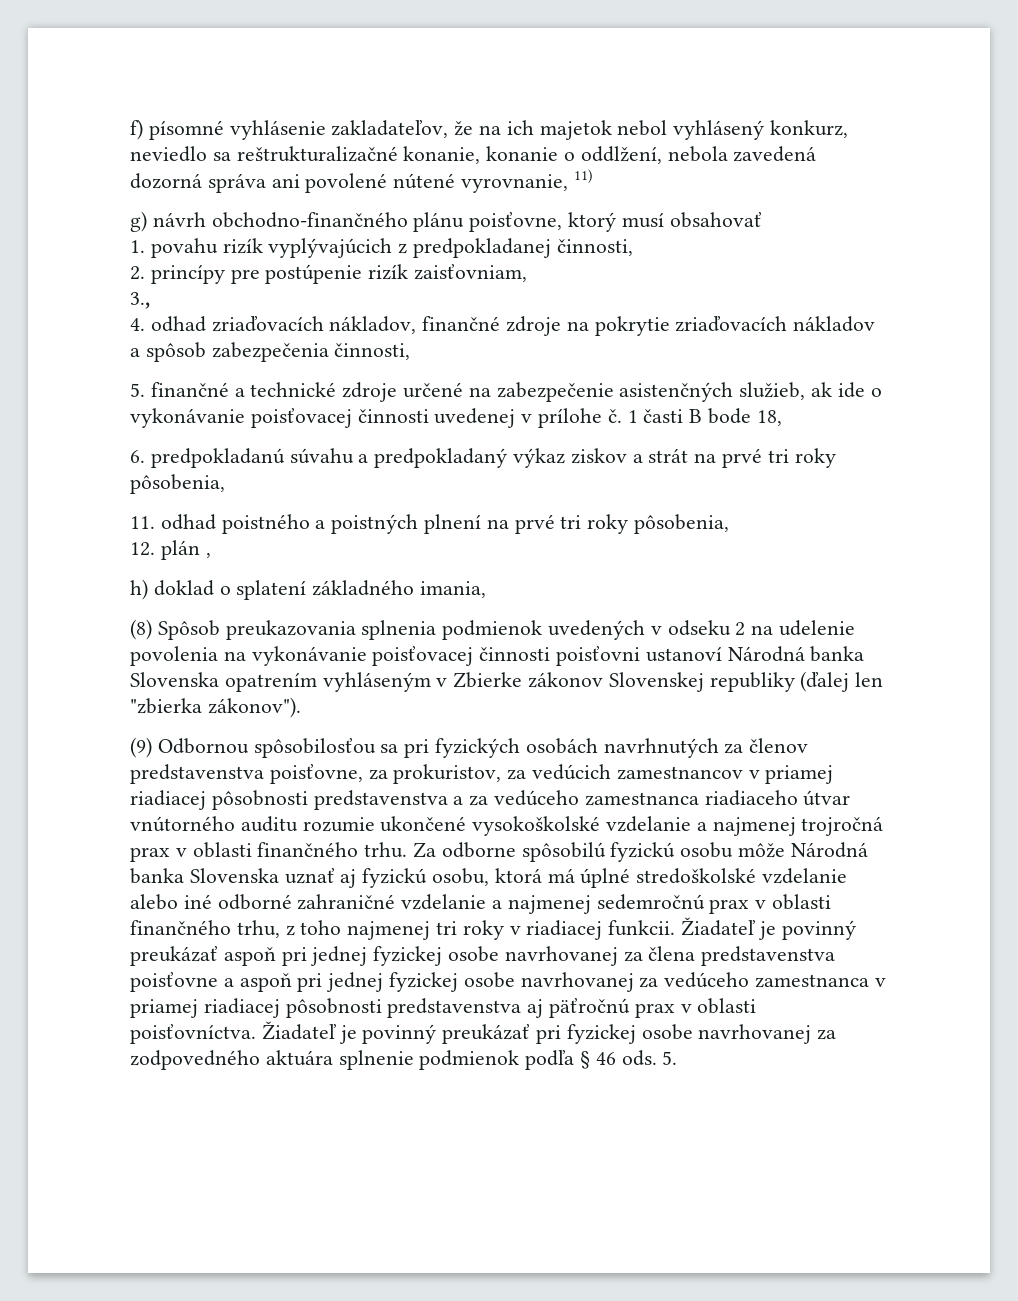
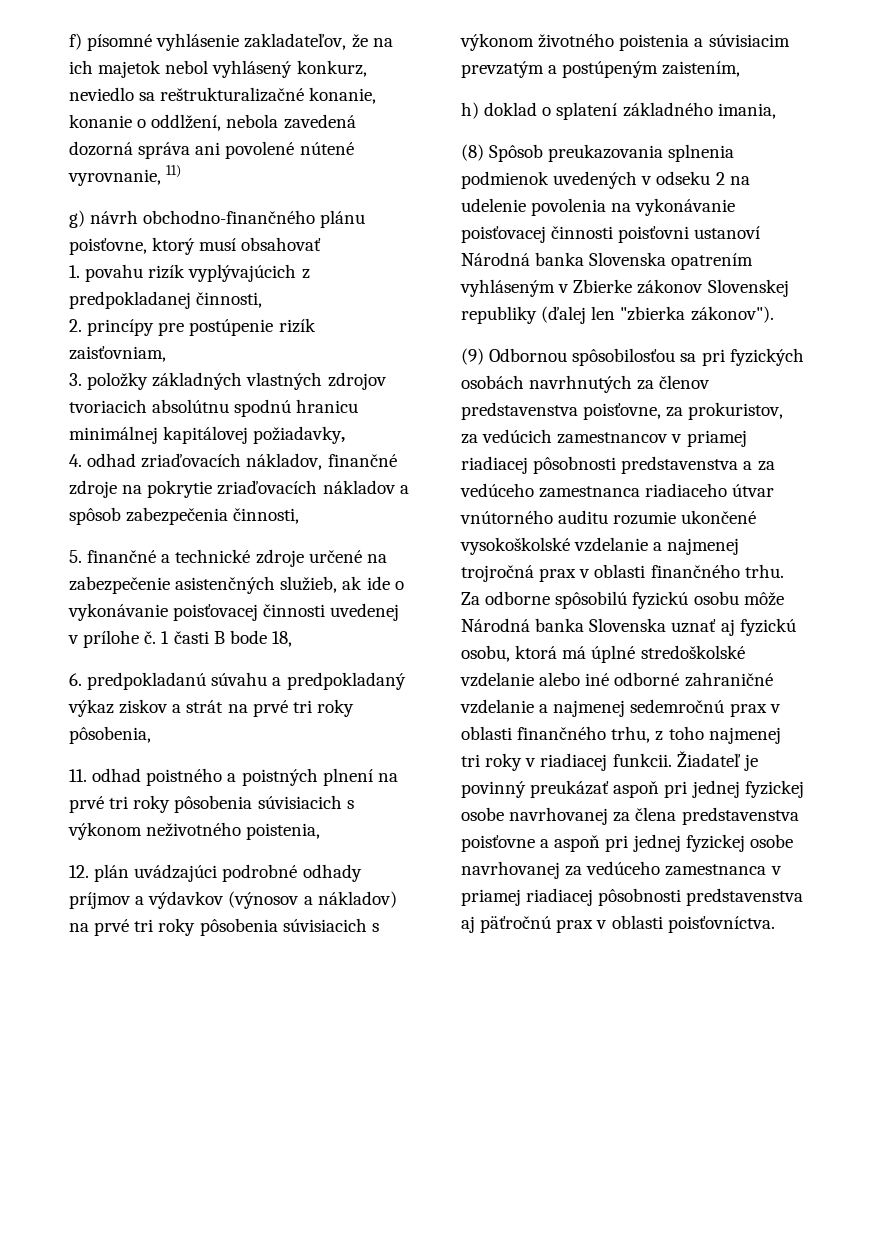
[130,292,150,309] 3., -> [69,372,387,390] [69,399,359,417] [69,426,346,444] 3. položky základných vlastných zdrojov tvoriacich absolútnu spodnú hranicu minimálnej kapitálovej požiadavky,
[634,514,730,534] [130,540,211,560] pôsobenia, // 12. plán , -> [174,795,354,813] [68,822,321,840] [69,864,362,882] [69,891,397,909] [69,918,379,936] [460,33,790,51] [461,61,741,78] pôsobenia súvisiacich s výkonom neživotného poistenia, // 12. plán uvádzajúci podrobné odhady príjmov a výdavkov (výnosov a nákladov) na prvé tri roky pôsobenia súvisiacich s výkonom životného poistenia a súvisiacim prevzatým a postúpeným zaistením,
[261,1021,837,1044] [130,1050,678,1070] Žiadateľ je povinný preukázať pri fyzickej osobe navrhovanej za zodpovedného aktuára splnenie podmienok podľa § 46 ods. 5. -> (775, 924) none

